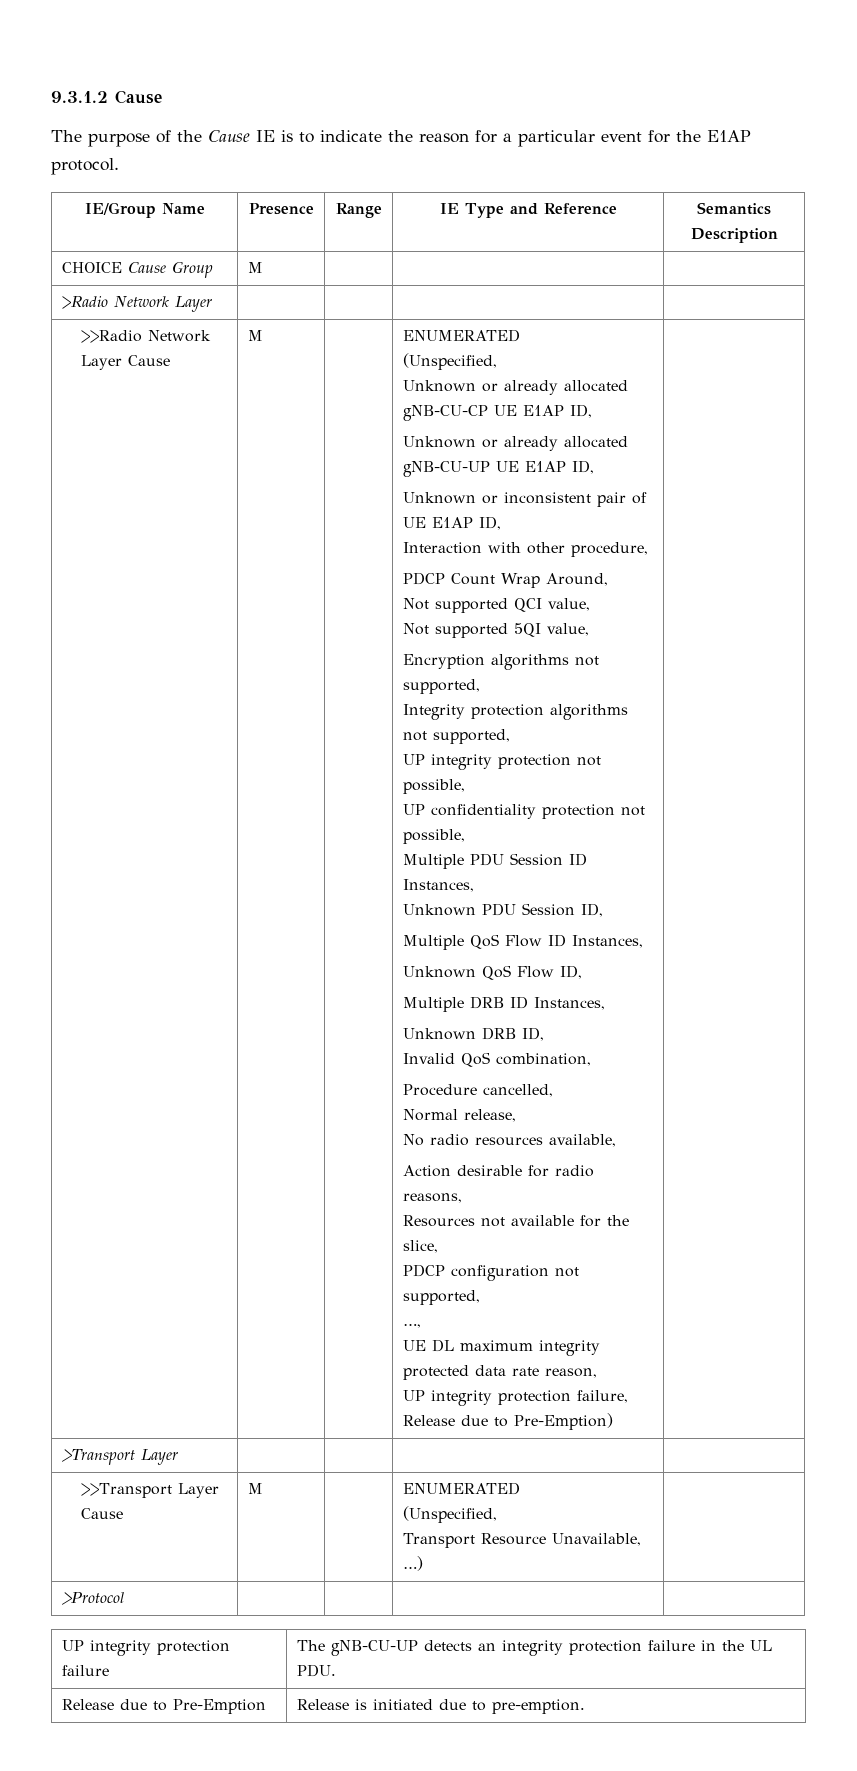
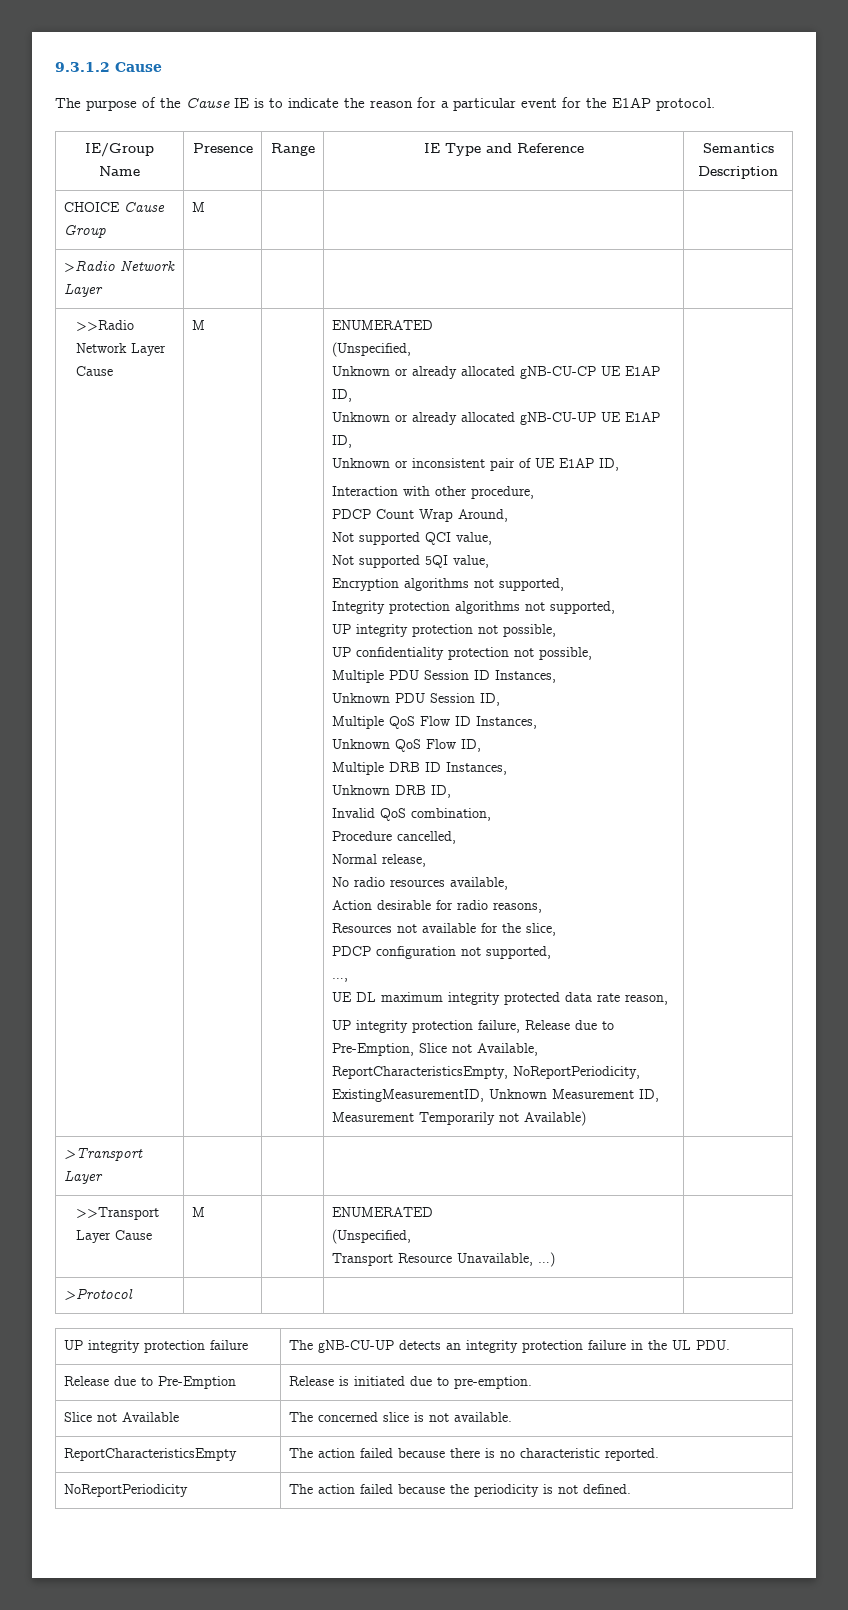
[513,1413,613,1430] Pre-Emption) -> [331,1043,538,1056] [331,1066,640,1079] [331,1089,659,1102] [331,1111,586,1126] Pre-Emption, Slice not Available, ReportCharacteristicsEmpty, NoReportPeriodicity, ExistingMeasurementID, Unknown Measurement ID, Measurement Temporarily not Available)
(585, 1706) none -> [63,1412,179,1422] [288,1412,512,1422] [63,1448,237,1461] [288,1448,659,1461] [63,1484,188,1497] [288,1484,631,1497] // Slice not Available | The concerned slice is not available. // ReportCharacteristicsEmpty | The action failed because there is no characteristic reported. // NoReportPeriodicity | The action failed because the periodicity is not defined.

